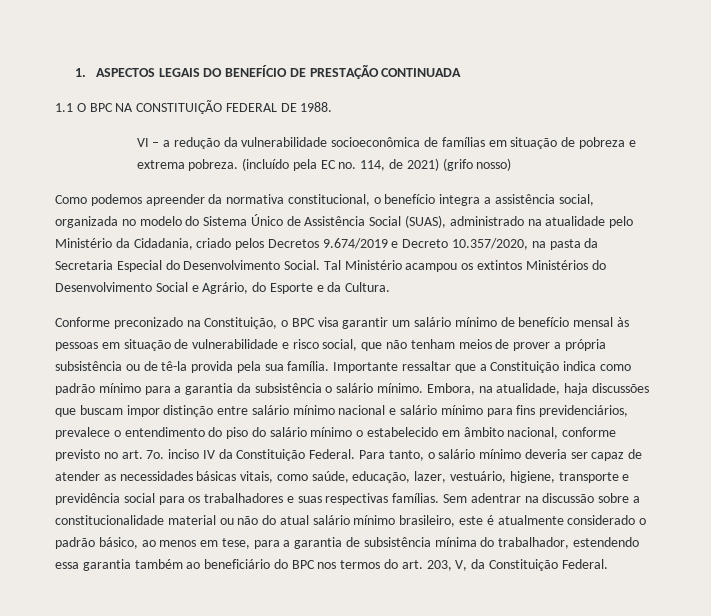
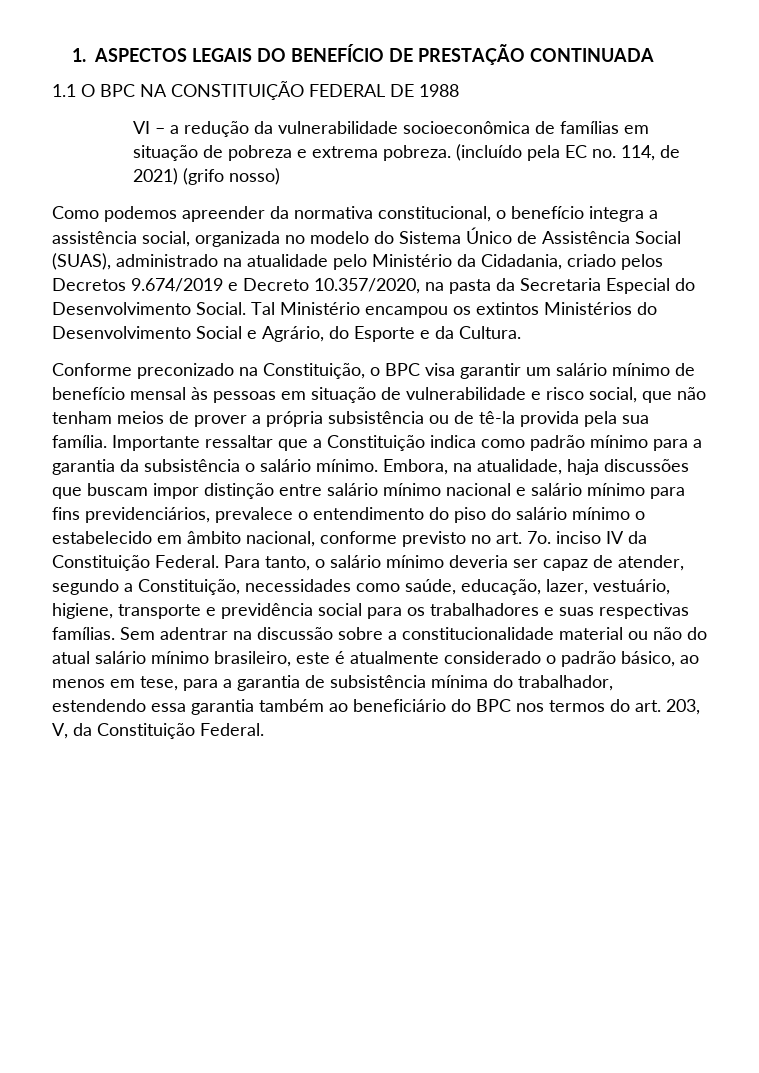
[300,102,333,112] 1988. -> [419,84,459,97] 1988
[405,263,458,272] acampou -> [365,306,448,318] encampou
[55,471,274,483] atender as necessidades básicas vitais, -> [618,555,684,571] [52,579,351,595] atender, segundo a Constituição, necessidades

